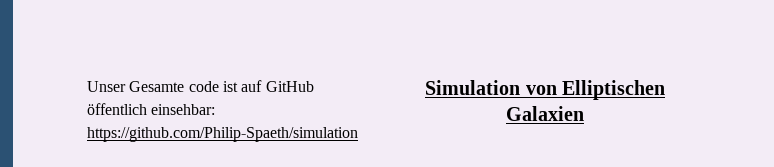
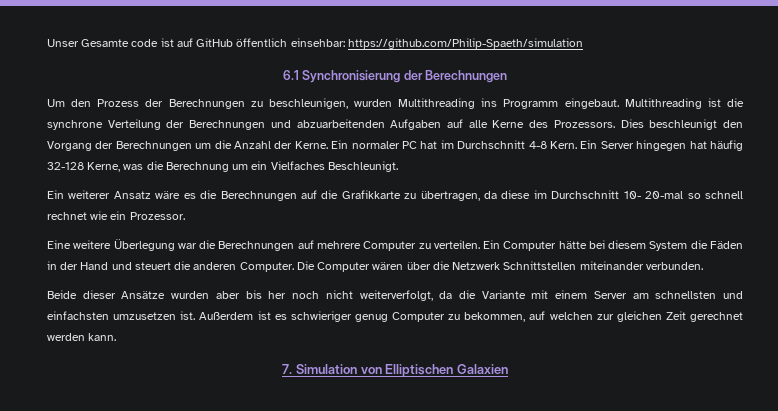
(358, 134) none -> [282,70,508,83] [47,98,744,109] [47,119,743,130] [47,140,743,151] [47,161,398,172] [47,190,743,201] [47,211,185,220] [47,239,744,251] [47,261,703,272] [47,290,743,301] [47,311,743,322] [47,333,117,341] [282,364,293,374] 6.1 Synchronisierung der Berechnungen // Um den Prozess der Berechnungen zu beschleunigen, wurden Multithreading ins Programm eingebaut. Multithreading ist die synchrone Verteilung der Berechnungen und abzuarbeitenden Aufgaben auf alle Kerne des Prozessors. Dies beschleunigt den Vorgang der Berechnungen um die Anzahl der Kerne. Ein normaler PC hat im Durchschnitt 4-8 Kern. Ein Server hingegen hat häufig 32-128 Kerne, was die Berechnung um ein Vielfaches Beschleunigt. // Ein weiterer Ansatz wäre es die Berechnungen auf die Grafikkarte zu übertragen, da diese im Durchschnitt 10- 20-mal so schnell rechnet wie ein Prozessor. // Eine weitere Überlegung war die Berechnungen auf mehrere Computer zu verteilen. Ein Computer hätte bei diesem System die Fäden in der Hand und steuert die anderen Computer. Die Computer wären über die Netzwerk Schnittstellen miteinander verbunden. // Beide dieser Ansätze wurden aber bis her noch nicht weiterverfolgt, da die Variante mit einem Server am schnellsten und einfachsten umzusetzen ist. Außerdem ist es schwieriger genug Computer zu bekommen, auf welchen zur gleichen Zeit gerechnet werden kann. // 7.

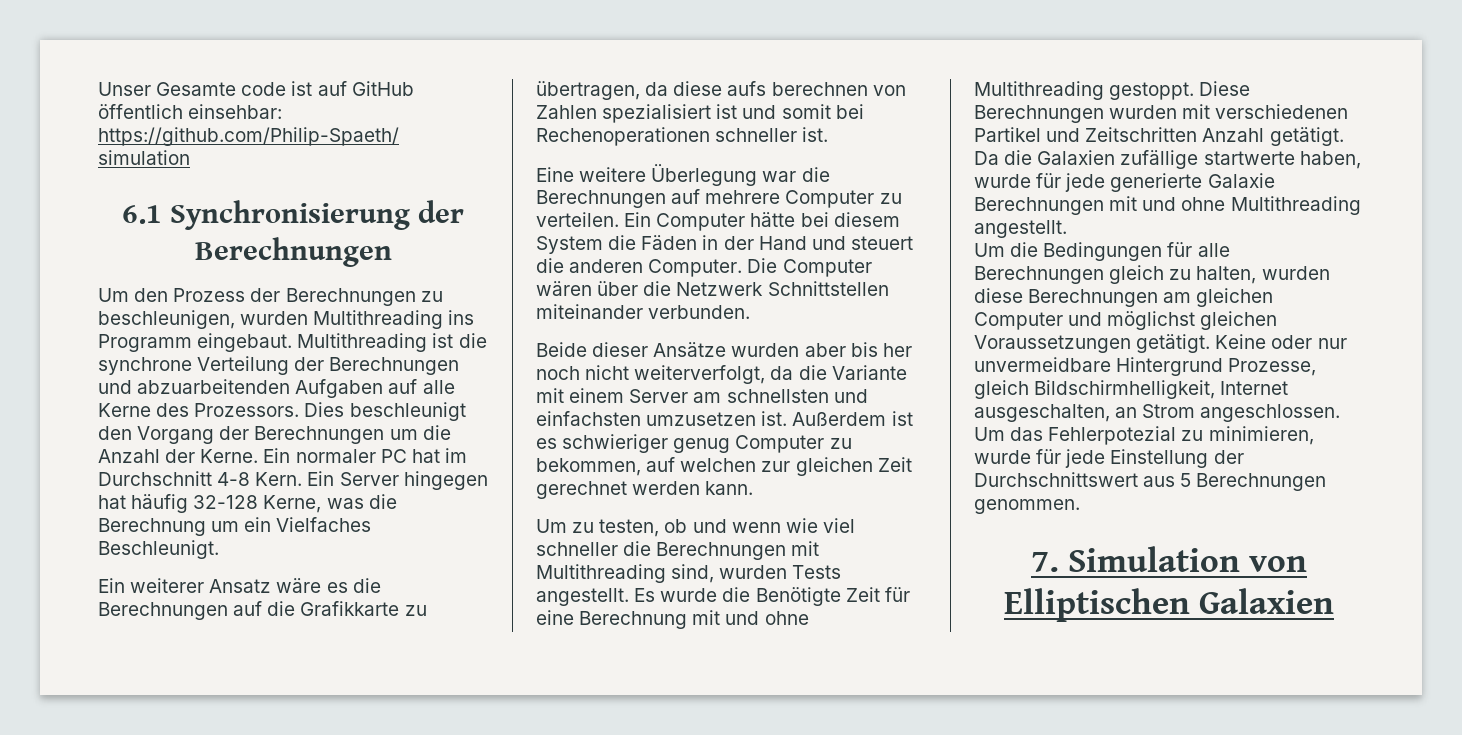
[533,190,743,199] [47,211,185,220] im Durchschnitt 10- 20-mal so schnell rechnet wie ein Prozessor. -> [727,81,906,96] [536,104,864,123] [536,127,829,146] aufs berechnen von Zahlen spezialisiert ist und somit bei Rechenoperationen schneller ist.
(117, 337) none -> [536,518,855,537] [536,541,820,560] [536,564,842,583] [536,587,910,606] [536,610,809,629] [974,81,1251,100] [974,104,1349,123] [974,127,1344,146] [974,150,1361,169] [974,173,1275,192] [974,196,1361,215] [974,220,1067,238] [974,242,1230,261] [974,265,1330,284] [974,288,1274,307] [974,311,1278,330] [974,334,1347,353] [974,357,1317,376] [974,380,1289,399] [974,404,1341,422] [974,426,1314,445] [974,449,1244,468] [974,472,1327,491] [974,499,1080,514] // Um zu testen, ob und wenn wie viel schneller die Berechnungen mit Multithreading sind, wurden Tests angestellt. Es wurde die Benötigte Zeit für eine Berechnung mit und ohne Multithreading gestoppt. Diese Berechnungen wurden mit verschiedenen Partikel und Zeitschritten Anzahl getätigt. Da die Galaxien zufällige startwerte haben, wurde für jede generierte Galaxie Berechnungen mit und ohne Multithreading angestellt. // Um die Bedingungen für alle Berechnungen gleich zu halten, wurden diese Berechnungen am gleichen Computer und möglichst gleichen Voraussetzungen getätigt. Keine oder nur unvermeidbare Hintergrund Prozesse, gleich Bildschirmhelligkeit, Internet ausgeschalten, an Strom angeschlossen. Um das Fehlerpotezial zu minimieren, wurde für jede Einstellung der Durchschnittswert aus 5 Berechnungen genommen.

